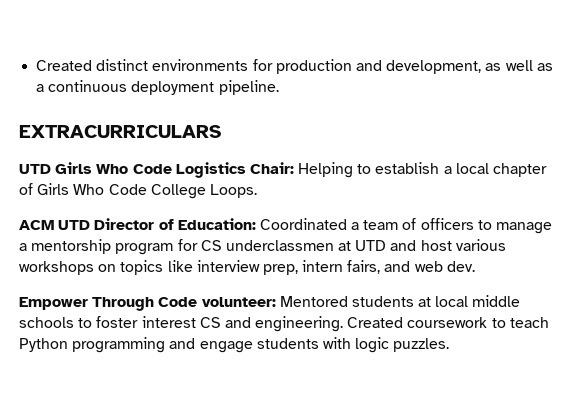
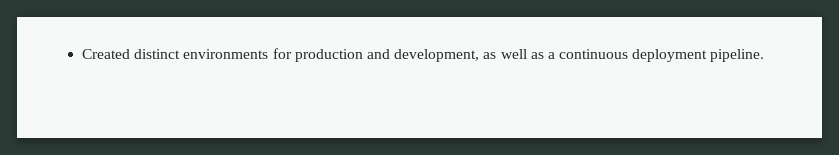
[19,125,221,138] [19,162,548,178] [19,183,257,199] [19,218,553,234] [19,239,506,255] [19,260,475,275] [19,295,521,311] [19,316,549,332] [19,337,450,353] // EXTRACURRICULARS // UTD Girls Who Code Logistics Chair: Helping to establish a local chapter of Girls Who Code College Loops. // ACM UTD Director of Education: Coordinated a team of officers to manage a mentorship program for CS underclassmen at UTD and host various workshops on topics like interview prep, intern fairs, and web dev. // Empower Through Code volunteer: Mentored students at local middle schools to foster interest CS and engineering. Created coursework to teach Python programming and engage students with logic puzzles. -> (765, 55) none

